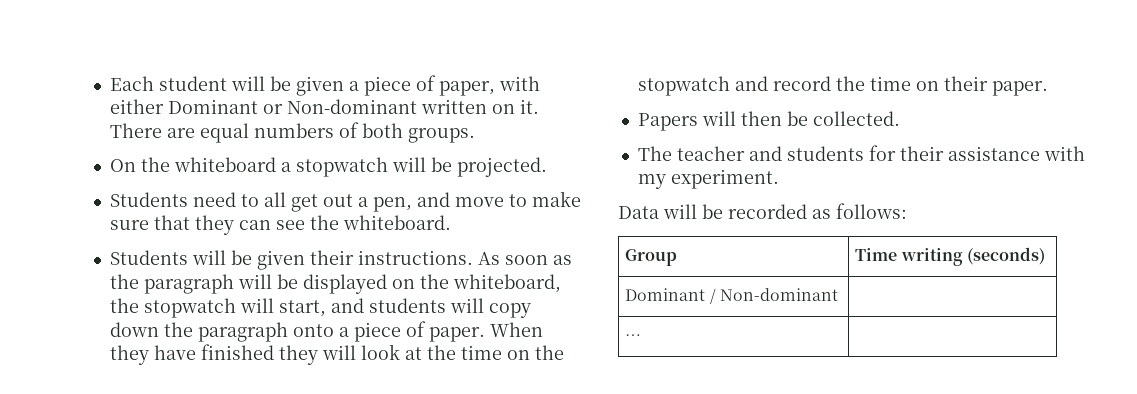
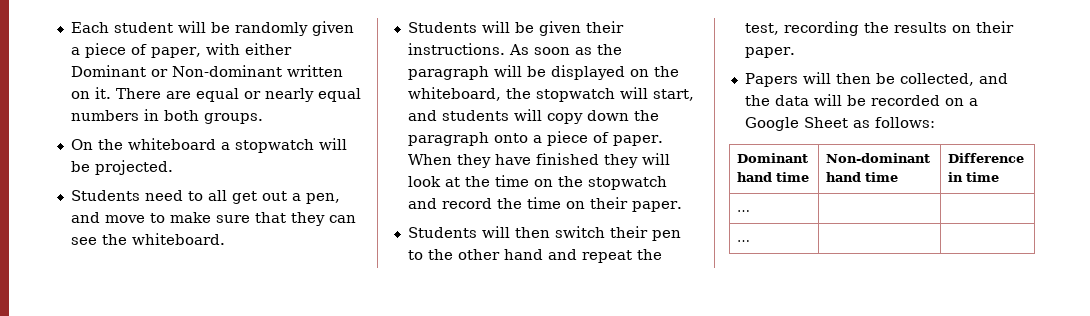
(291, 83) none -> [234,22,308,36] randomly
[253,122,359,138] numbers of -> [243,88,361,102] [70,109,159,121] or nearly equal numbers in
[637,111,900,131] [637,145,1085,161] [637,169,779,189] [618,203,907,219] [625,249,678,266] [855,247,1046,266] [625,288,839,304] [625,334,642,341] Papers will then be collected. // The teacher and students for their assistance with my experiment. // Data will be recorded as follows: // Group | Time writing (seconds) // Dominant / Non-dominant | // … | -> [407,226,681,241] [407,249,662,263] [744,21,1014,36] [744,47,795,58] [744,72,1008,87] [744,94,978,106] [744,117,935,131] [737,153,809,163] [737,172,810,182] [826,153,931,163] [826,172,899,182] [948,153,1025,163] [948,172,1000,182] [737,210,751,212] [737,240,751,242] Students will then switch their pen to the other hand and repeat the test, recording the results on their paper. // Papers will then be collected, and the data will be recorded on a Google Sheet as follows: // Dominant hand time | Non-dominant hand time | Difference in time // … | | // … | |

